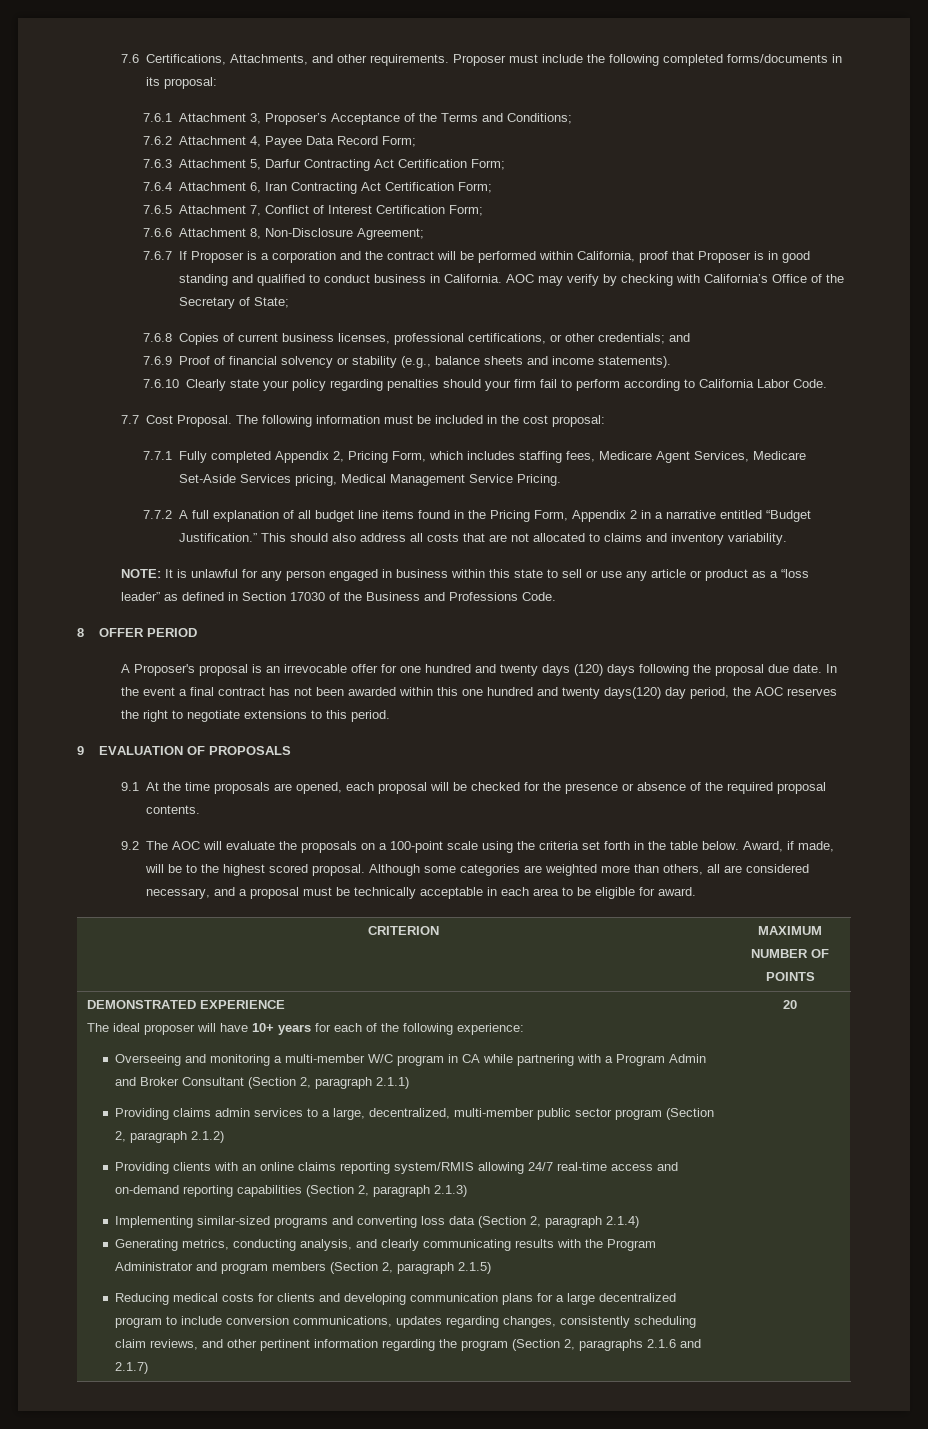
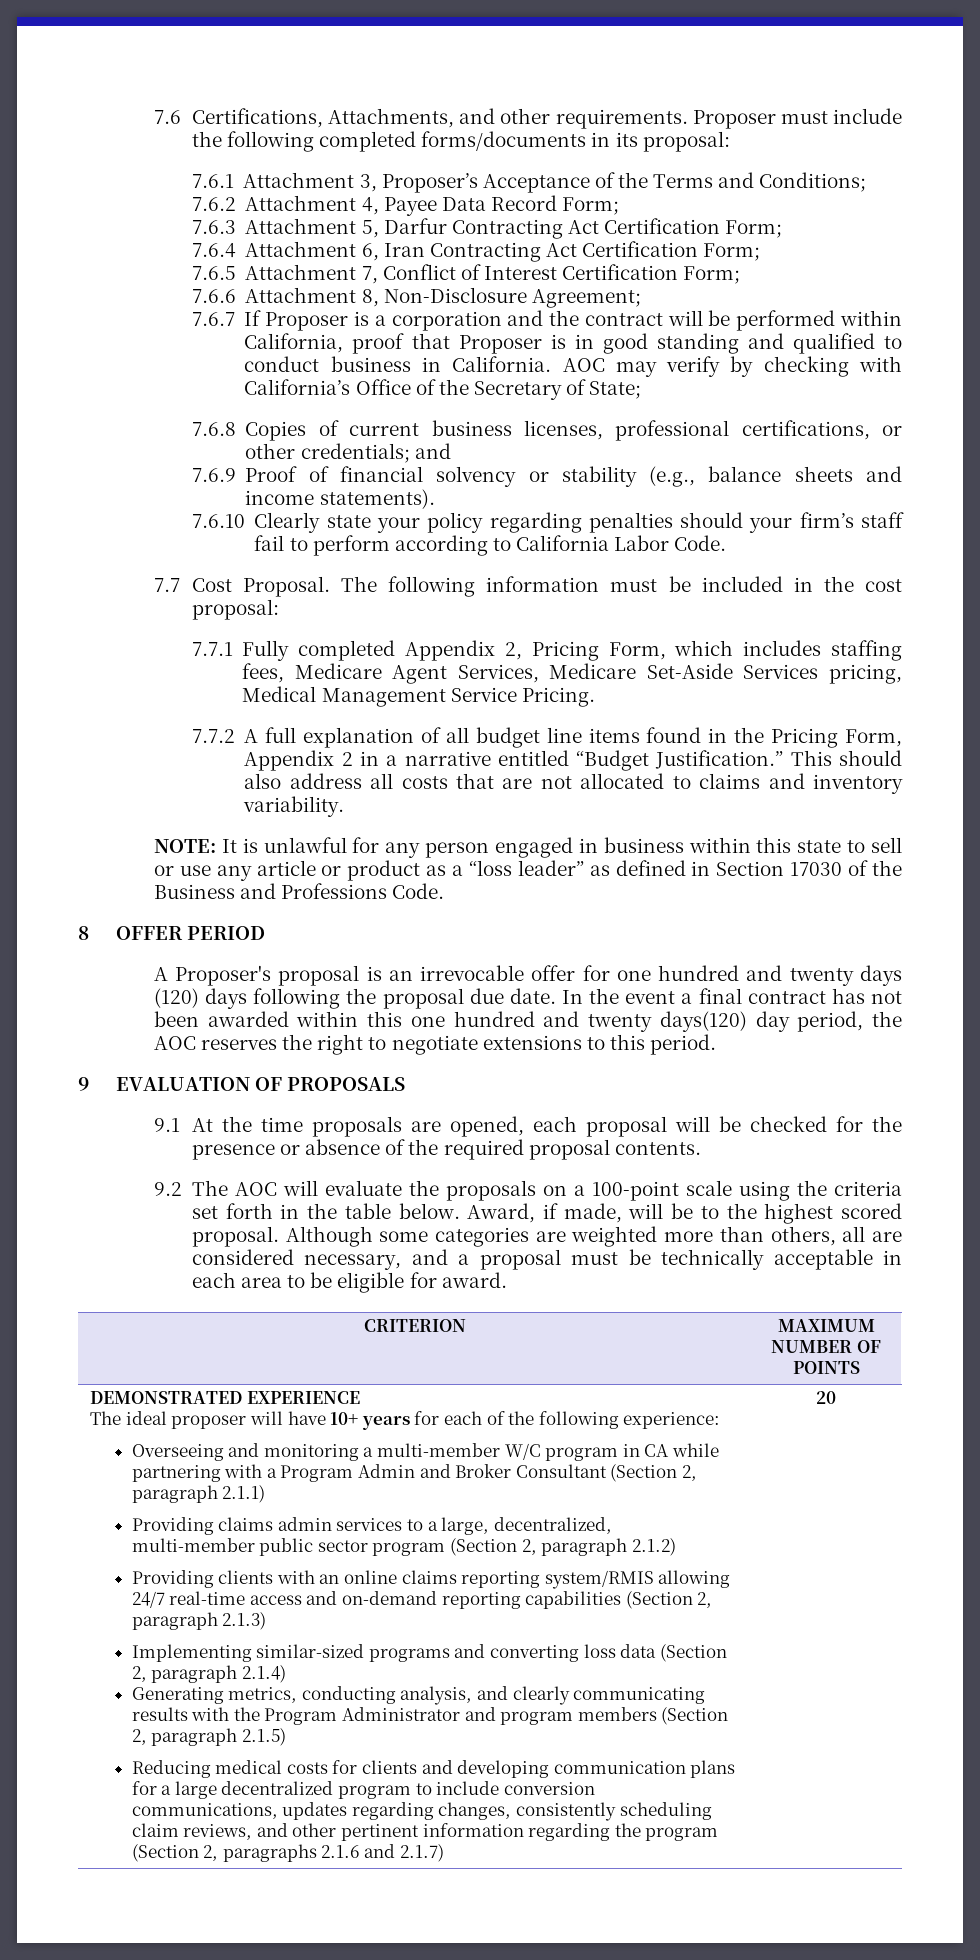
[513,379,536,388] firm -> [799,512,904,528] firm’s staff

